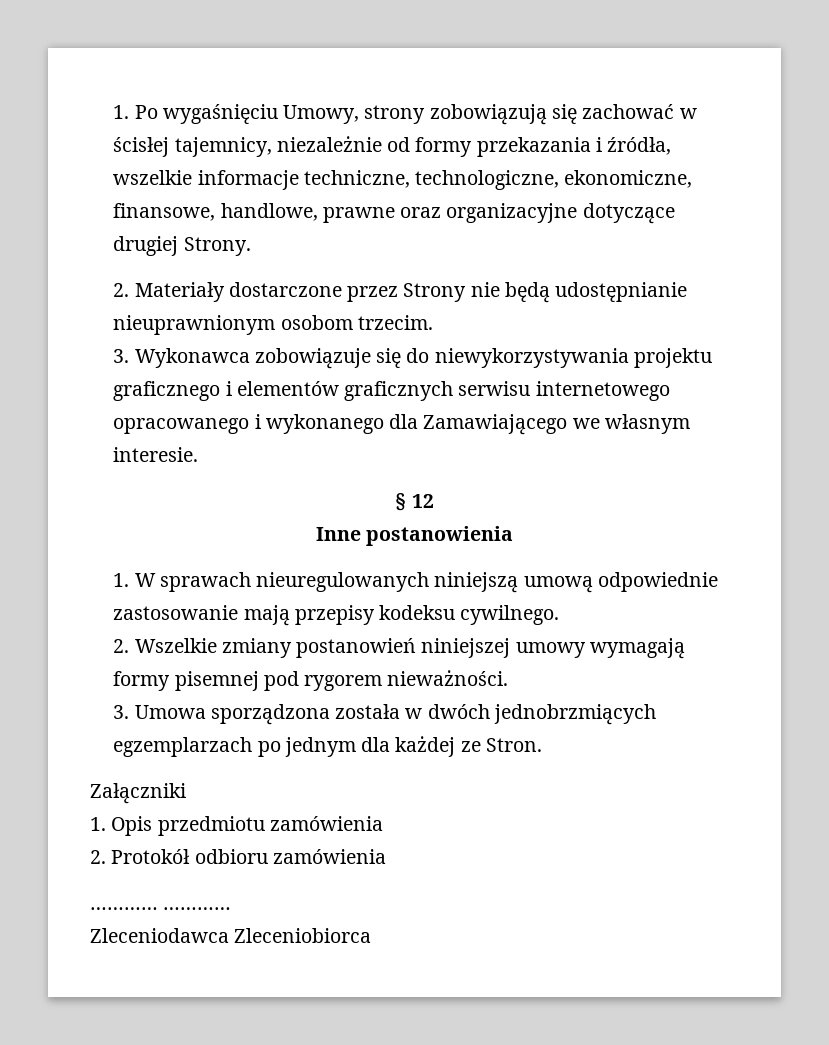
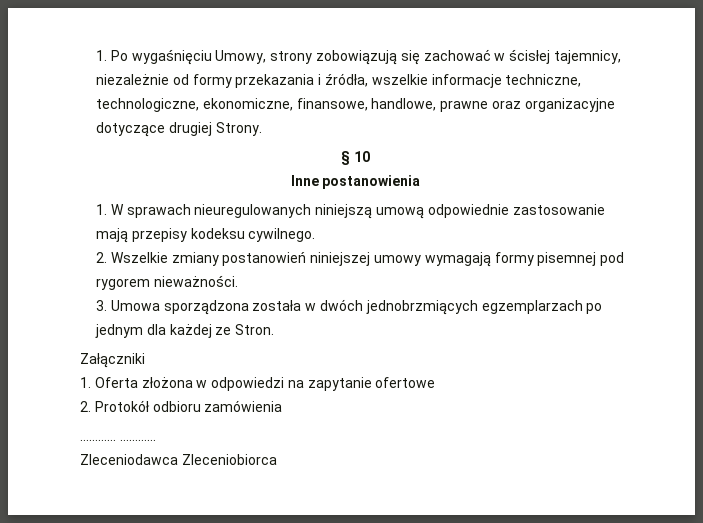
[113,282,688,303] [113,315,433,335] [113,348,712,369] [113,381,670,401] [113,414,690,435] [113,447,199,462] // 2. Materiały dostarczone przez Strony nie będą udostępnianie nieuprawnionym osobom trzecim. // 3. Wykonawca zobowiązuje się do niewykorzystywania projektu graficznego i elementów graficznych serwisu internetowego opracowanego i wykonanego dla Zamawiającego we własnym interesie. -> (262, 129) none
[411,494,434,508] 12 -> [353,151,370,162] 10
[111,816,383,836] Opis przedmiotu zamówienia -> [94,377,436,391] Oferta złożona w odpowiedzi na zapytanie ofertowe

